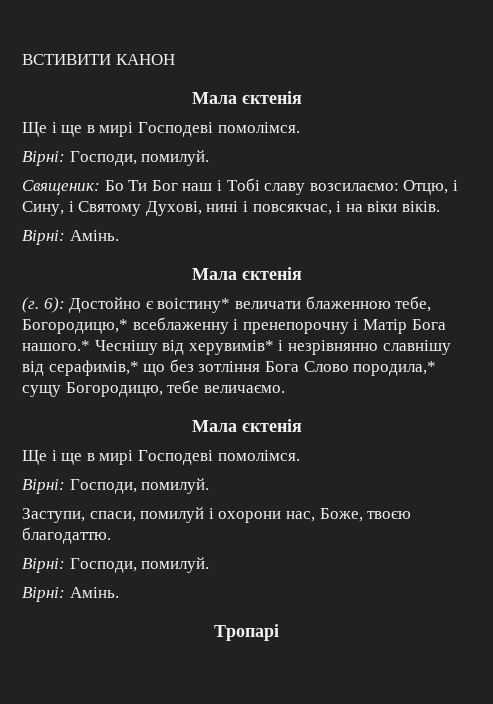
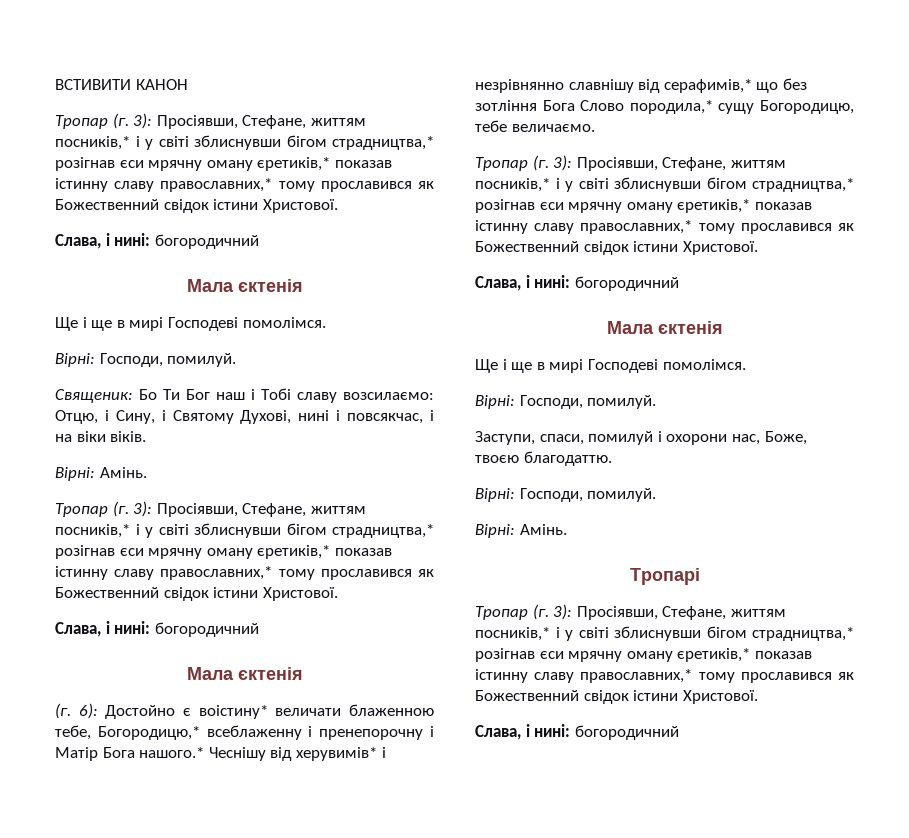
(175, 59) none -> [55,113,366,129] [55,135,434,150] [55,157,392,171] [55,178,434,192] [55,199,338,213] [55,233,259,249] // Тропар (г. 3): Просіявши, Стефане, життям посників,* і у світі зблиснувши бігом страдництва,* розігнав єси мрячну оману єретиків,* показав істинну славу православних,* тому прославився як Божественний свідок істини Христової. // Слава, і нині: богородичний
(119, 235) none -> [55,501,366,517] [55,523,434,538] [55,545,392,559] [55,566,434,580] [55,587,338,601] [55,621,259,637] // Тропар (г. 3): Просіявши, Стефане, життям посників,* і у світі зблиснувши бігом страдництва,* розігнав єси мрячну оману єретиків,* показав істинну славу православних,* тому прославився як Божественний свідок істини Христової. // Слава, і нині: богородичний
(285, 389) none -> [475,155,786,171] [475,177,854,192] [475,199,812,213] [475,220,854,234] [475,241,758,255] [475,275,679,291] // Тропар (г. 3): Просіявши, Стефане, життям посників,* і у світі зблиснувши бігом страдництва,* розігнав єси мрячну оману єретиків,* показав істинну славу православних,* тому прославився як Божественний свідок істини Христової. // Слава, і нині: богородичний
(279, 632) none -> [475,604,786,620] [475,626,854,641] [475,648,812,662] [475,669,854,683] [475,690,758,704] [475,724,679,740] // Тропар (г. 3): Просіявши, Стефане, життям посників,* і у світі зблиснувши бігом страдництва,* розігнав єси мрячну оману єретиків,* показав істинну славу православних,* тому прославився як Божественний свідок істини Христової. // Слава, і нині: богородичний

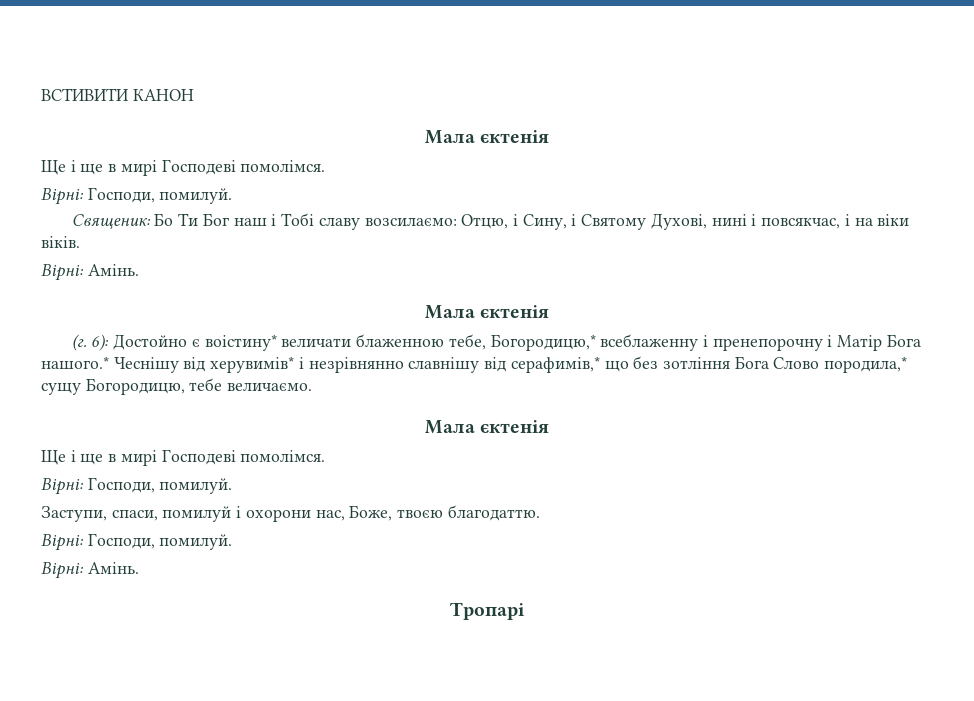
[55,113,366,129] [55,135,434,150] [55,157,392,171] [55,178,434,192] [55,199,338,213] [55,233,259,249] // Тропар (г. 3): Просіявши, Стефане, життям посників,* і у світі зблиснувши бігом страдництва,* розігнав єси мрячну оману єретиків,* показав істинну славу православних,* тому прославився як Божественний свідок істини Христової. // Слава, і нині: богородичний -> (194, 95) none
[55,501,366,517] [55,523,434,538] [55,545,392,559] [55,566,434,580] [55,587,338,601] [55,621,259,637] // Тропар (г. 3): Просіявши, Стефане, життям посників,* і у світі зблиснувши бігом страдництва,* розігнав єси мрячну оману єретиків,* показав істинну славу православних,* тому прославився як Божественний свідок істини Христової. // Слава, і нині: богородичний -> (139, 270) none
[475,155,786,171] [475,177,854,192] [475,199,812,213] [475,220,854,234] [475,241,758,255] [475,275,679,291] // Тропар (г. 3): Просіявши, Стефане, життям посників,* і у світі зблиснувши бігом страдництва,* розігнав єси мрячну оману єретиків,* показав істинну славу православних,* тому прославився як Божественний свідок істини Христової. // Слава, і нині: богородичний -> (313, 386) none
[475,604,786,620] [475,626,854,641] [475,648,812,662] [475,669,854,683] [475,690,758,704] [475,724,679,740] // Тропар (г. 3): Просіявши, Стефане, життям посників,* і у світі зблиснувши бігом страдництва,* розігнав єси мрячну оману єретиків,* показав істинну славу православних,* тому прославився як Божественний свідок істини Христової. // Слава, і нині: богородичний -> (525, 611) none

